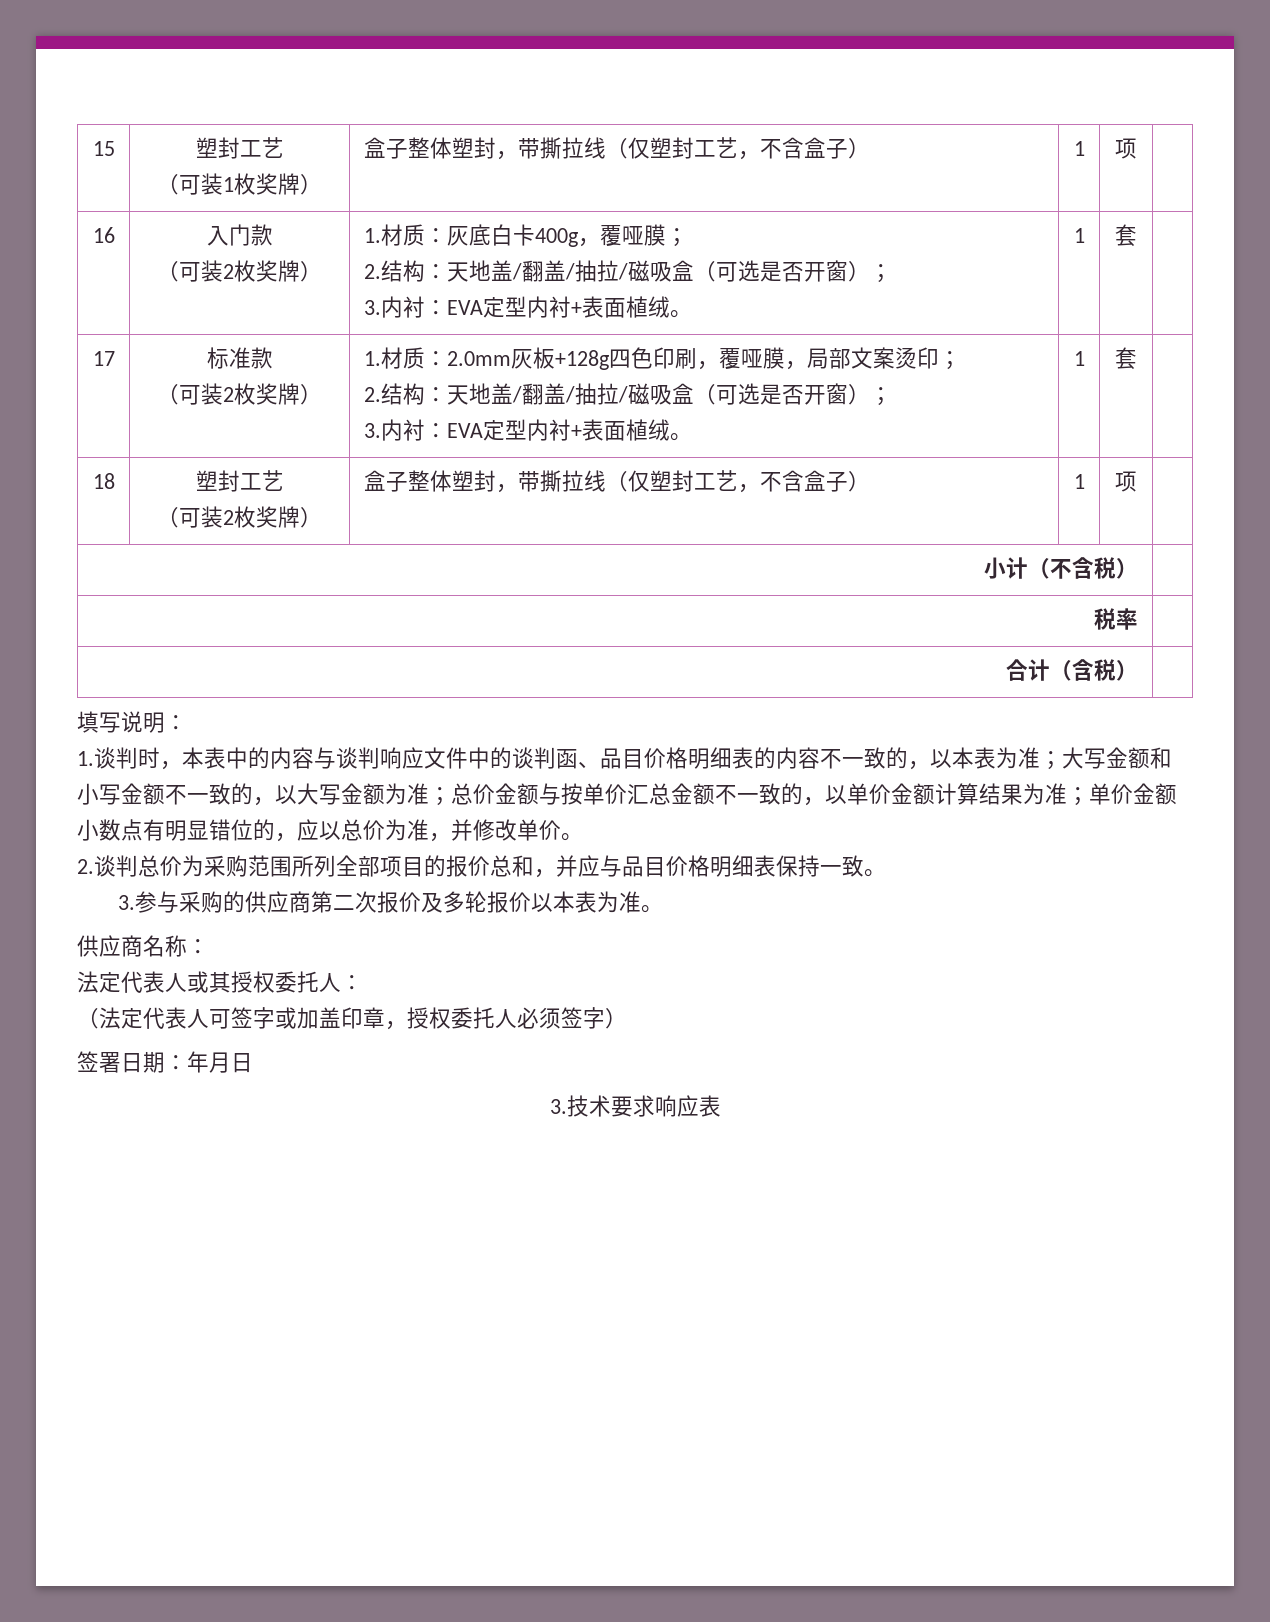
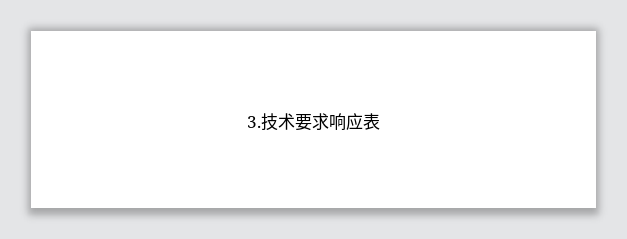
[92,141,115,156] [195,137,284,159] [157,173,322,195] [363,137,870,160] [1073,141,1085,156] [1115,138,1137,159] [92,227,115,243] [206,224,273,246] [157,260,322,282] [363,224,688,247] [363,260,892,283] [363,296,692,319] [1073,228,1085,243] [1115,224,1137,246] [92,351,115,366] [206,347,273,369] [157,383,322,405] [363,347,961,370] [363,383,892,406] [363,419,692,442] [1073,351,1085,366] [1115,347,1137,369] [92,473,115,489] [195,470,284,492] [157,506,322,528] [363,470,870,493] [1073,474,1085,489] [1115,471,1137,492] [984,557,1139,579] [1094,608,1139,630] [1006,659,1139,681] [77,711,187,733] [77,747,1172,770] [77,783,1177,806] [77,819,583,842] [77,855,886,878] [118,891,664,913] [77,935,209,957] [77,971,363,993] [77,1007,627,1030] [77,1051,253,1073] 15 | 塑封工艺 // （可装1枚奖牌） | 盒子整体塑封，带撕拉线（仅塑封工艺，不含盒子） | 1 | 项 | // 16 | 入门款 // （可装2枚奖牌） | 1.材质：灰底白卡400g，覆哑膜； // 2.结构：天地盖/翻盖/抽拉/磁吸盒（可选是否开窗）； // 3.内衬：EVA定型内衬+表面植绒。 | 1 | 套 | // 17 | 标准款 // （可装2枚奖牌） | 1.材质：2.0mm灰板+128g四色印刷，覆哑膜，局部文案烫印； // 2.结构：天地盖/翻盖/抽拉/磁吸盒（可选是否开窗）； // 3.内衬：EVA定型内衬+表面植绒。 | 1 | 套 | // 18 | 塑封工艺 // （可装2枚奖牌） | 盒子整体塑封，带撕拉线（仅塑封工艺，不含盒子） | 1 | 项 | // 小计（不含税） | // 税率 | // 合计（含税） | // 填写说明： // 1.谈判时，本表中的内容与谈判响应文件中的谈判函、品目价格明细表的内容不一致的，以本表为准；大写金额和小写金额不一致的，以大写金额为准；总价金额与按单价汇总金额不一致的，以单价金额计算结果为准；单价金额小数点有明显错位的，应以总价为准，并修改单价。 // 2.谈判总价为采购范围所列全部项目的报价总和，并应与品目价格明细表保持一致。 // 3.参与采购的供应商第二次报价及多轮报价以本表为准。 // 供应商名称： // 法定代表人或其授权委托人： // （法定代表人可签字或加盖印章，授权委托人必须签字） // 签署日期：年月日 // -> (247, 122) none

